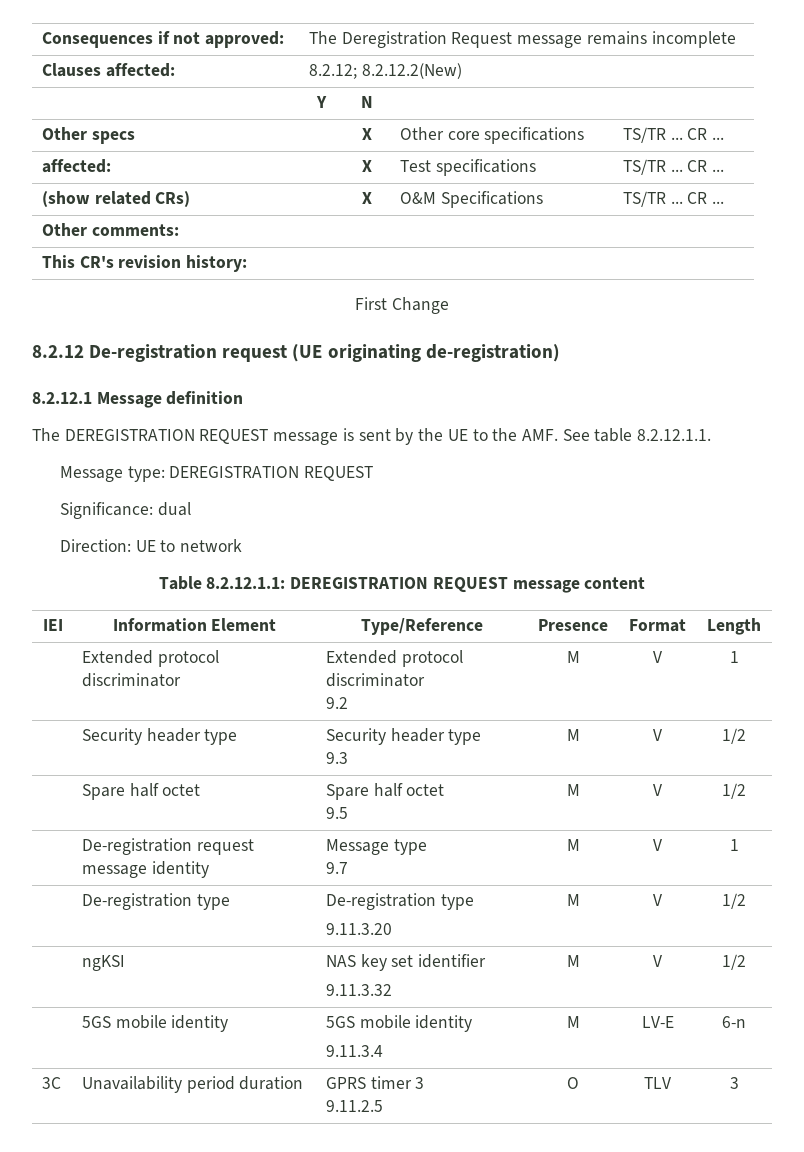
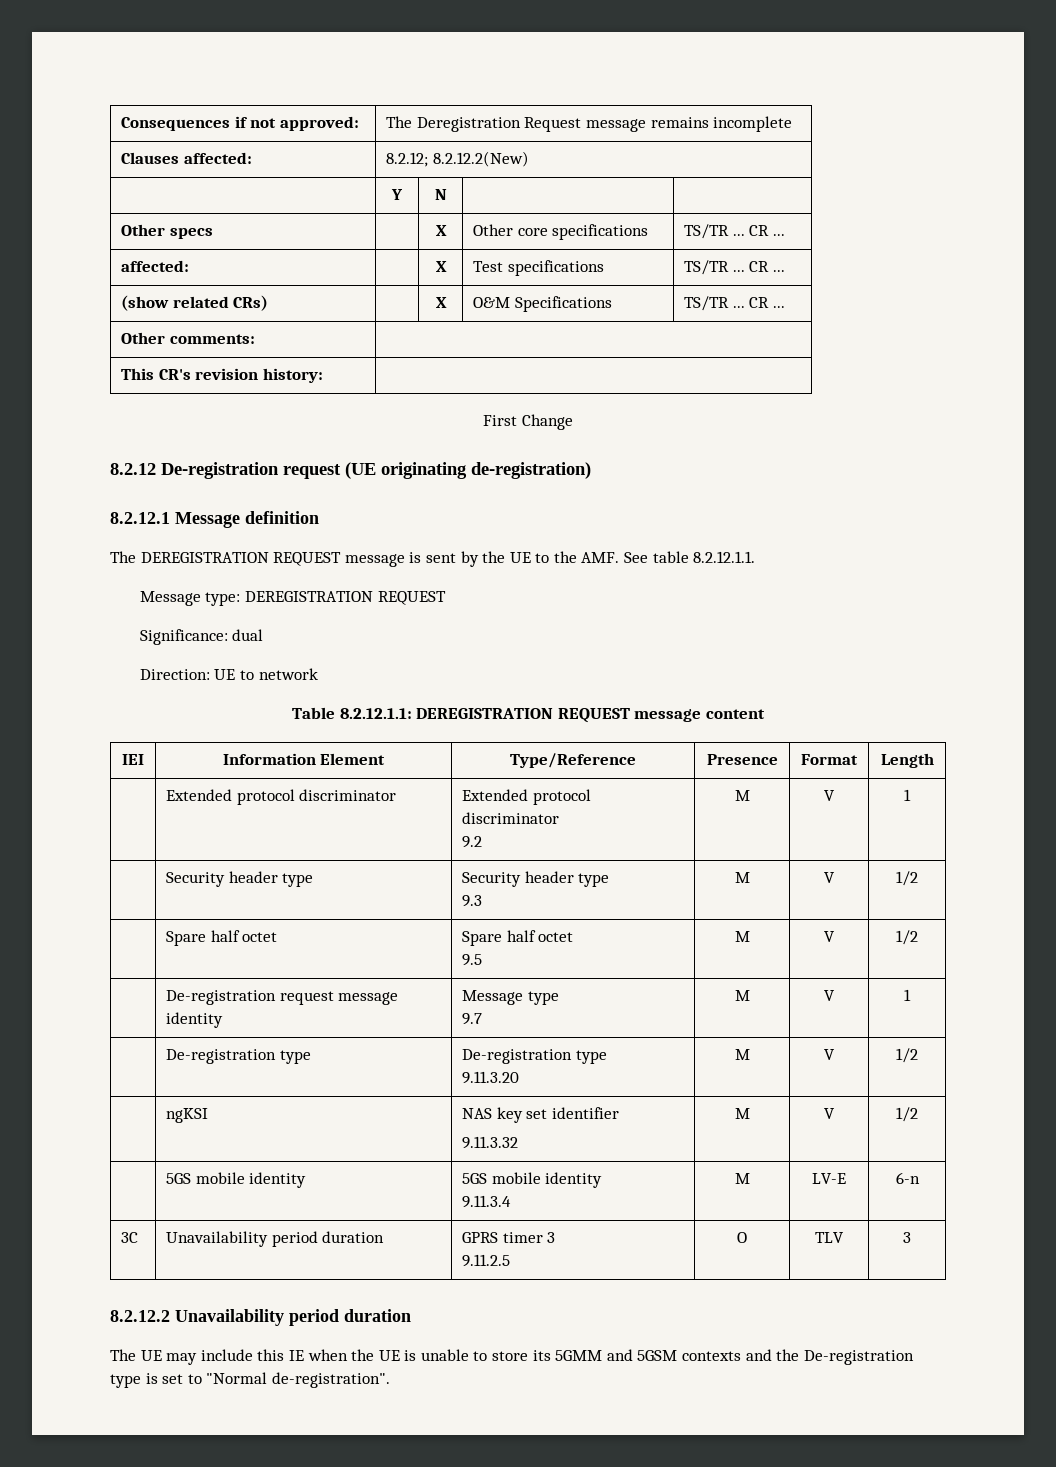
(739, 1083) none -> [110,1309,411,1326] [110,1349,914,1365] [110,1372,390,1388] // 8.2.12.2 Unavailability period duration // The UE may include this IE when the UE is unable to store its 5GMM and 5GSM contexts and the De-registration type is set to "Normal de-registration".

